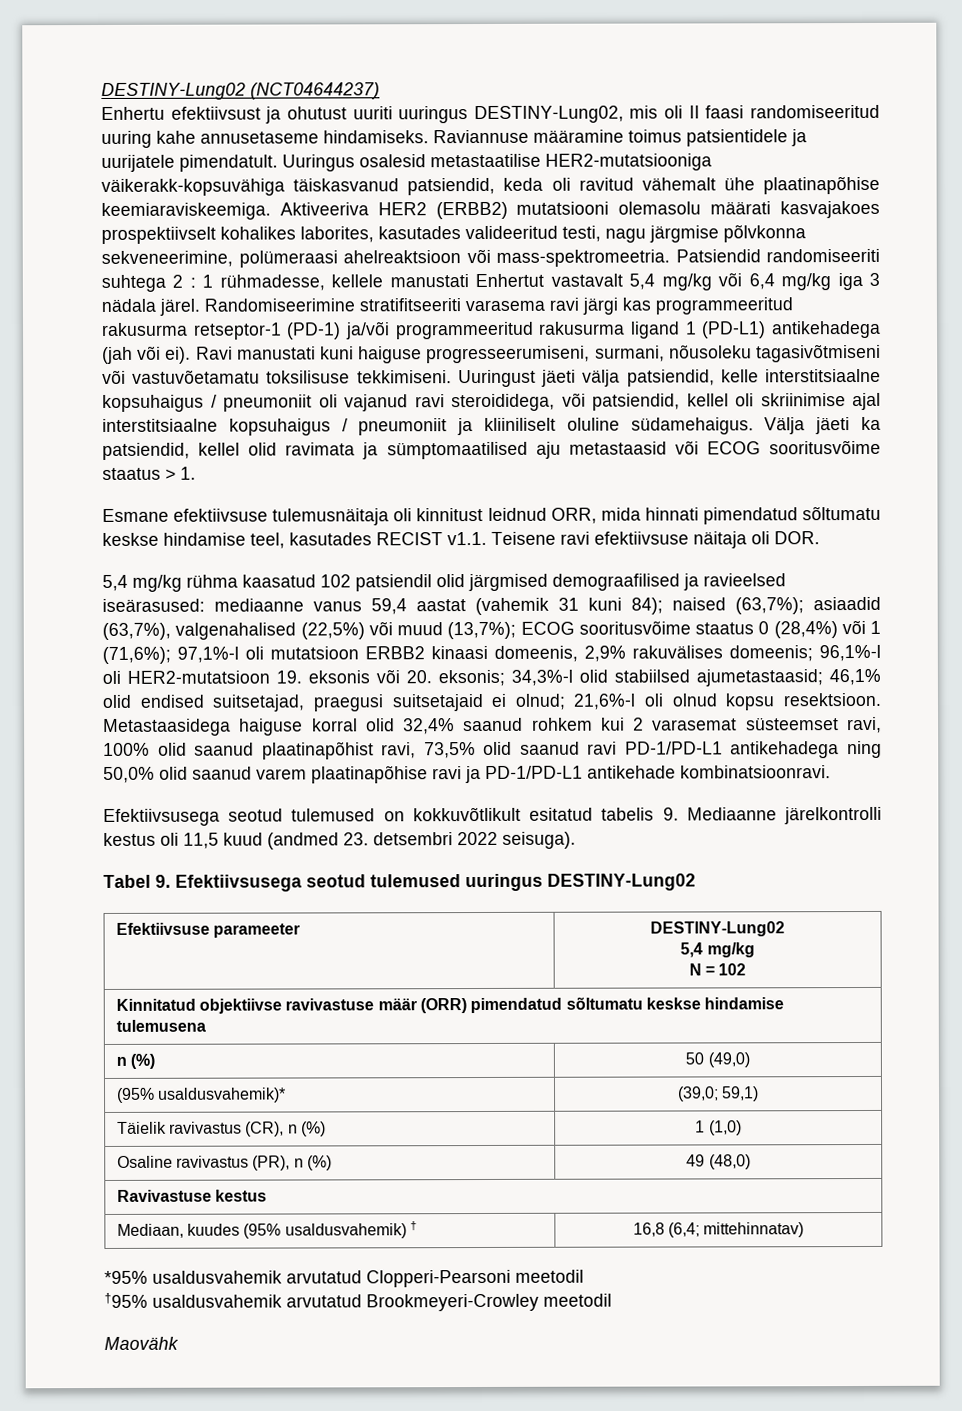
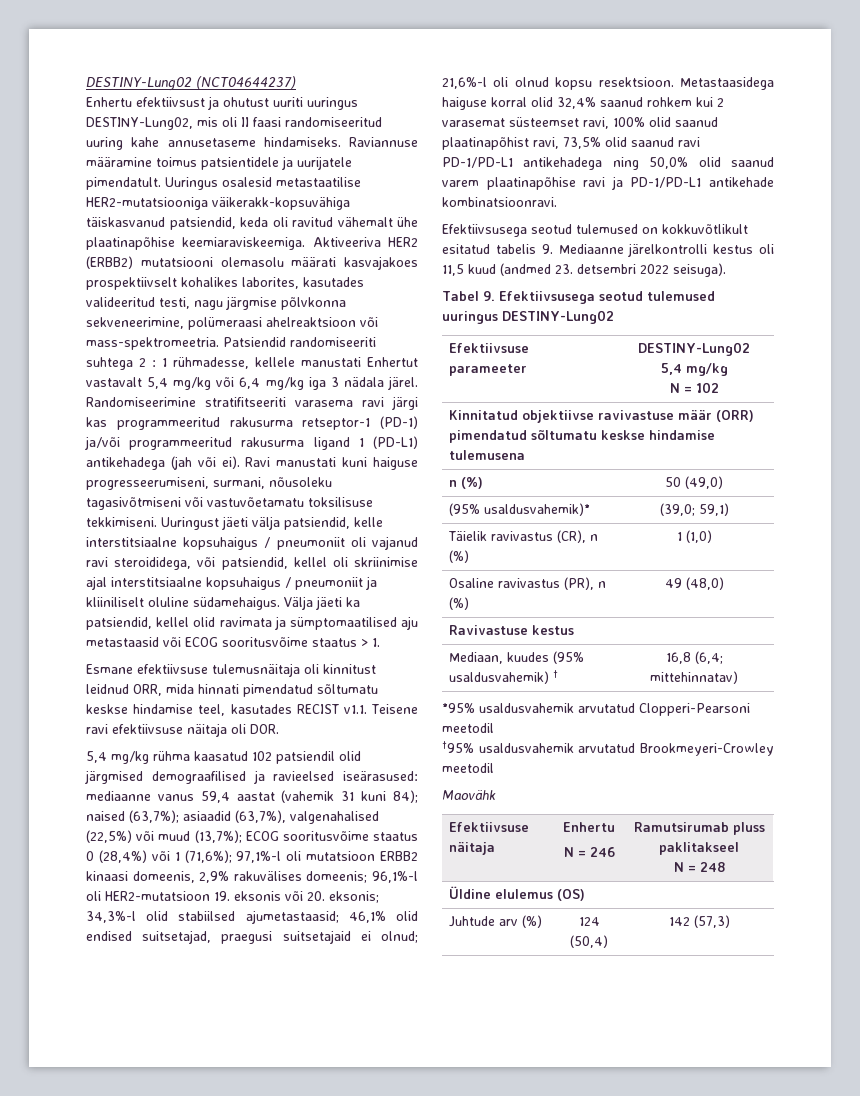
(179, 1343) none -> [449,822,530,832] [449,842,496,855] [563,822,615,832] [563,847,615,857] [633,822,765,835] [659,842,739,855] [673,862,725,872] [449,886,586,901] [449,915,543,928] [578,917,600,926] [570,935,608,948] [668,915,730,928] // Efektiivsuse näitaja | Enhertu // N = 246 | Ramutsirumab pluss paklitakseel // N = 248 // Üldine elulemus (OS) // Juhtude arv (%) | 124 (50,4) | 142 (57,3)

